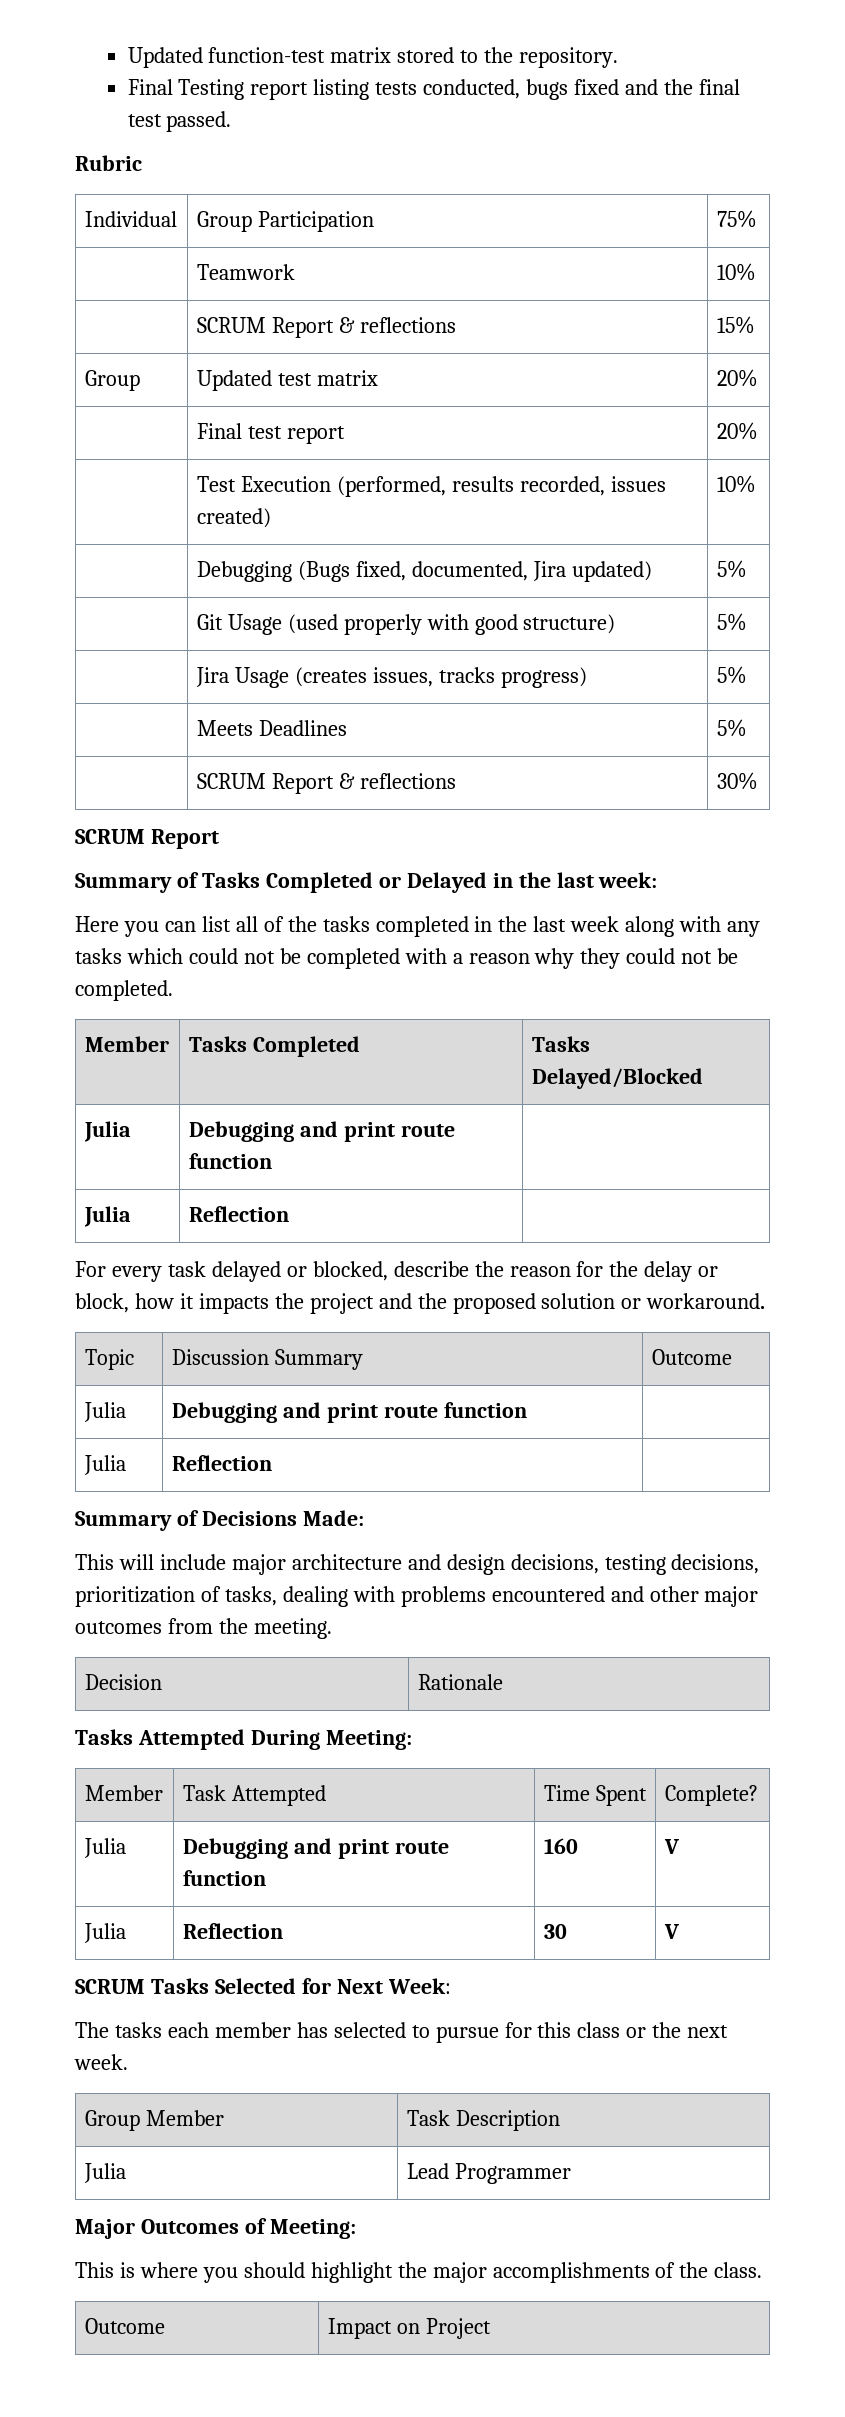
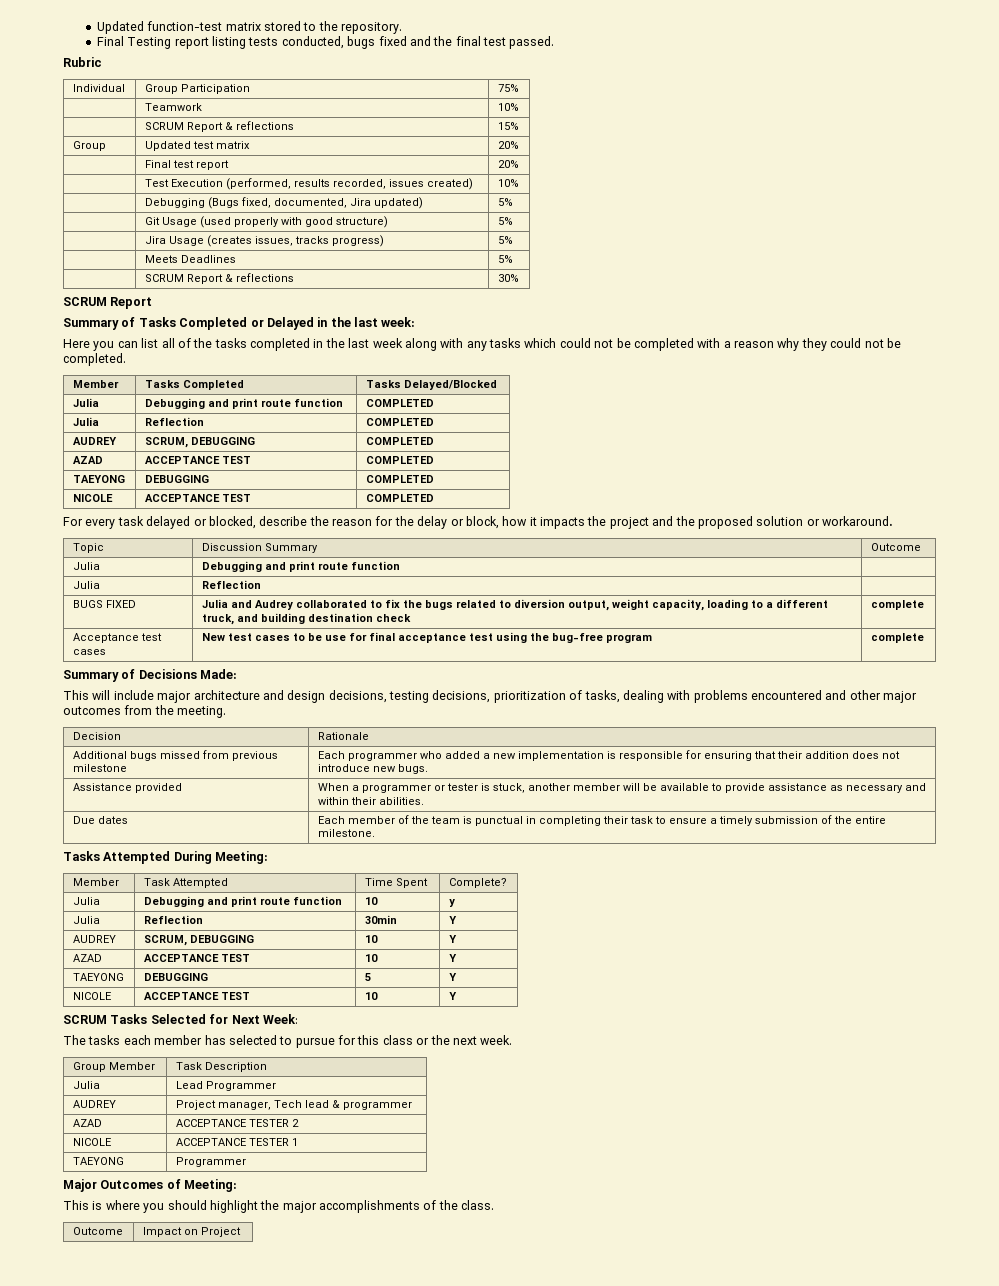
[83,1206,131,1227] [188,1206,289,1222] // Julia | Reflection | -> [365,399,434,407] [72,417,99,426] [144,417,204,426] [365,418,434,426] [72,437,117,445] [144,437,255,448] [365,437,434,445] [72,456,103,464] [144,456,251,464] [365,456,434,464] [72,475,125,483] [144,475,209,483] [365,475,434,483] [72,494,113,502] [144,494,251,502] [365,494,434,502] COMPLETED // Julia | Reflection | COMPLETED // AUDREY | SCRUM, DEBUGGING | COMPLETED // AZAD | ACCEPTANCE TEST | COMPLETED // TAEYONG | DEBUGGING | COMPLETED // NICOLE | ACCEPTANCE TEST | COMPLETED
(272, 1463) none -> [72,600,136,608] [201,599,828,611] [201,613,411,625] [870,600,924,610] [72,633,162,643] [72,649,106,655] [201,632,652,643] [870,633,924,643] // BUGS FIXED | Julia and Audrey collaborated to fix the bugs related to diversion output, weight capacity, loading to a different truck, and building destination check | complete // Acceptance test cases | New test cases to be use for final acceptance test using the bug-free program | complete
(503, 1682) none -> [72,750,278,761] [72,764,127,772] [317,750,900,761] [317,764,428,774] [72,783,182,793] [317,783,926,793] [317,797,424,805] [72,816,128,824] [317,815,886,826] [317,829,375,837] // Additional bugs missed from previous milestone | Each programmer who added a new implementation is responsible for ensuring that their addition does not introduce new bugs. // Assistance provided | When a programmer or tester is stuck, another member will be available to provide assistance as necessary and within their abilities. // Due dates | Each member of the team is punctual in completing their task to ensure a timely submission of the entire milestone.
[543,1838,578,1854] [663,1839,679,1854] [83,1923,126,1943] [182,1923,283,1939] [543,1924,567,1939] [663,1924,679,1939] 160 | V // Julia | Reflection | 30 | V -> [364,897,378,905] [448,899,455,907] [72,916,100,924] [143,915,203,924] [364,915,397,924] [448,916,457,924] [72,935,116,943] [143,935,254,946] [364,935,378,943] [448,935,457,943] [72,954,102,962] [143,954,250,962] [364,954,378,962] [448,954,457,962] [72,973,124,981] [143,973,208,981] [364,973,371,981] [448,973,457,981] [72,992,111,1000] [143,992,250,1000] [364,992,378,1000] [448,992,457,1000] 10 | y // Julia | Reflection | 30min | Y // AUDREY | SCRUM, DEBUGGING | 10 | Y // AZAD | ACCEPTANCE TEST | 10 | Y // TAEYONG | DEBUGGING | 5 | Y // NICOLE | ACCEPTANCE TEST | 10 | Y
(571, 2173) none -> [72,1100,116,1108] [175,1100,412,1110] [72,1119,102,1127] [175,1119,299,1127] [72,1138,111,1146] [175,1138,298,1146] [72,1157,124,1165] [175,1157,246,1167] // AUDREY | Project manager, Tech lead & programmer // AZAD | ACCEPTANCE TESTER 2 // NICOLE | ACCEPTANCE TESTER 1 // TAEYONG | Programmer

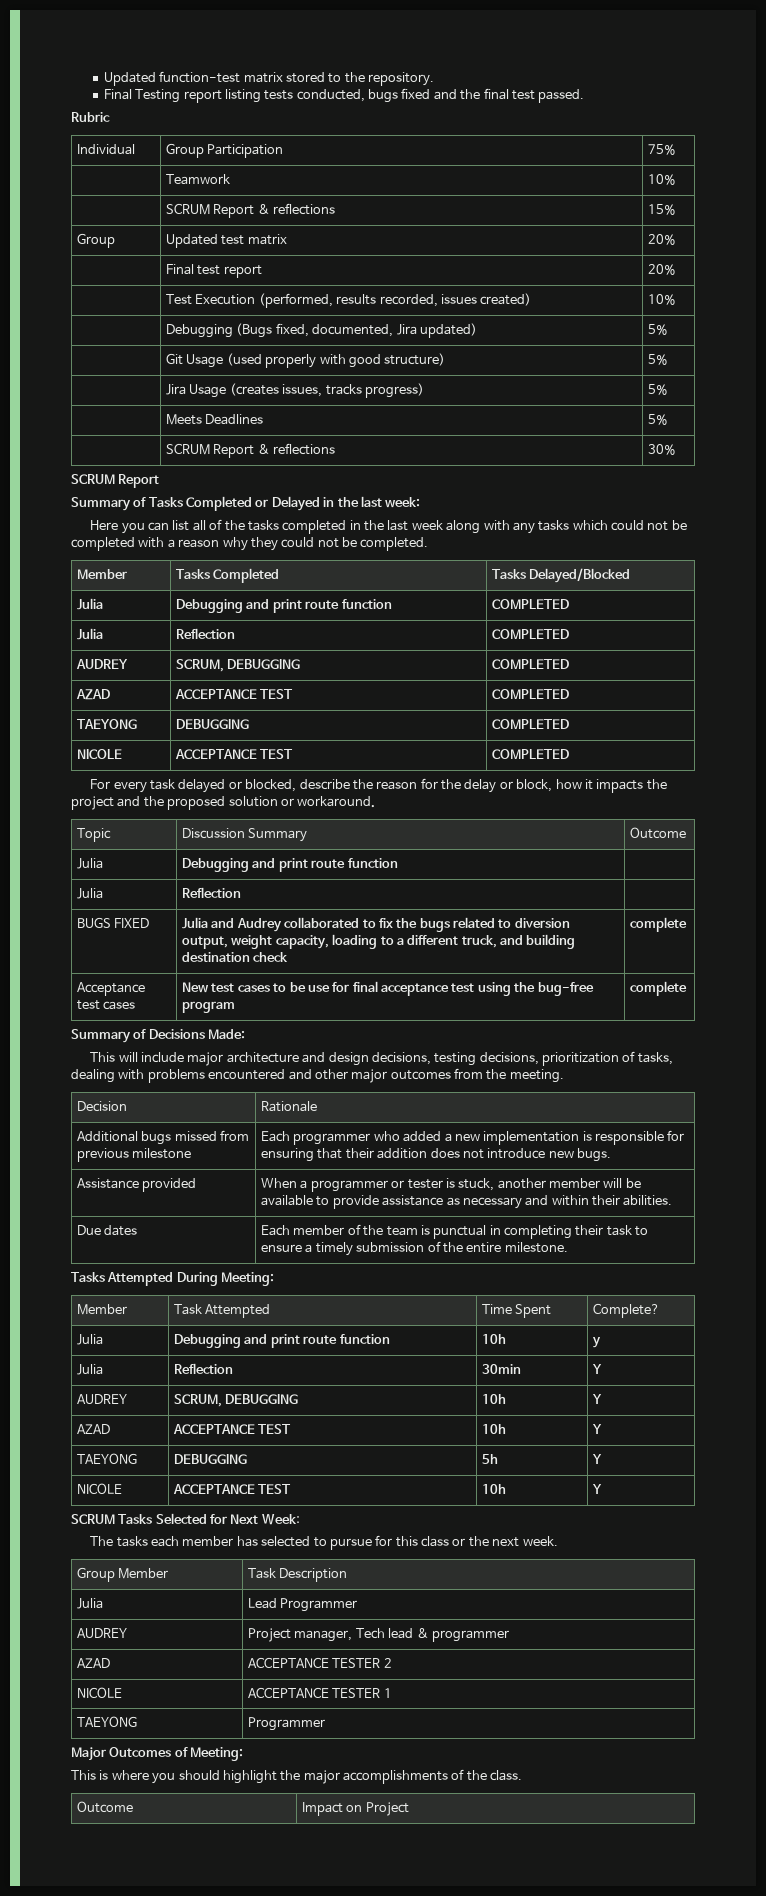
[364,897,378,905] 10 -> [482,1334,507,1344] 10h
[364,935,378,943] 10 -> [482,1394,507,1404] 10h
[364,954,378,962] 10 -> [482,1424,507,1434] 10h
[364,973,371,981] 5 -> [482,1454,499,1464] 5h
[364,992,378,1000] 10 -> [482,1484,507,1494] 10h

